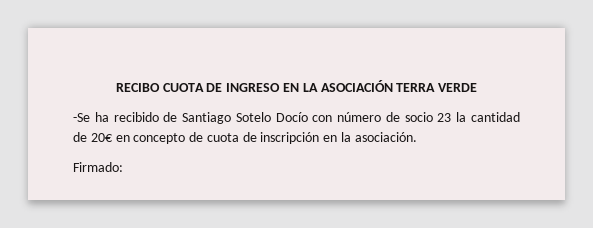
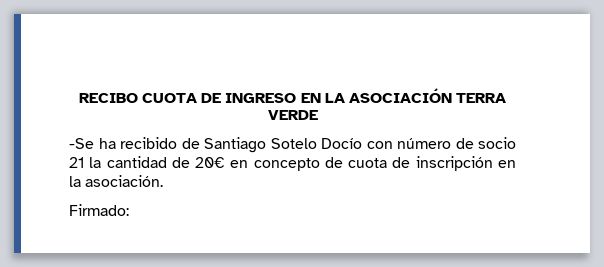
[437,113,452,122] 23 -> [69,157,84,168] 21

